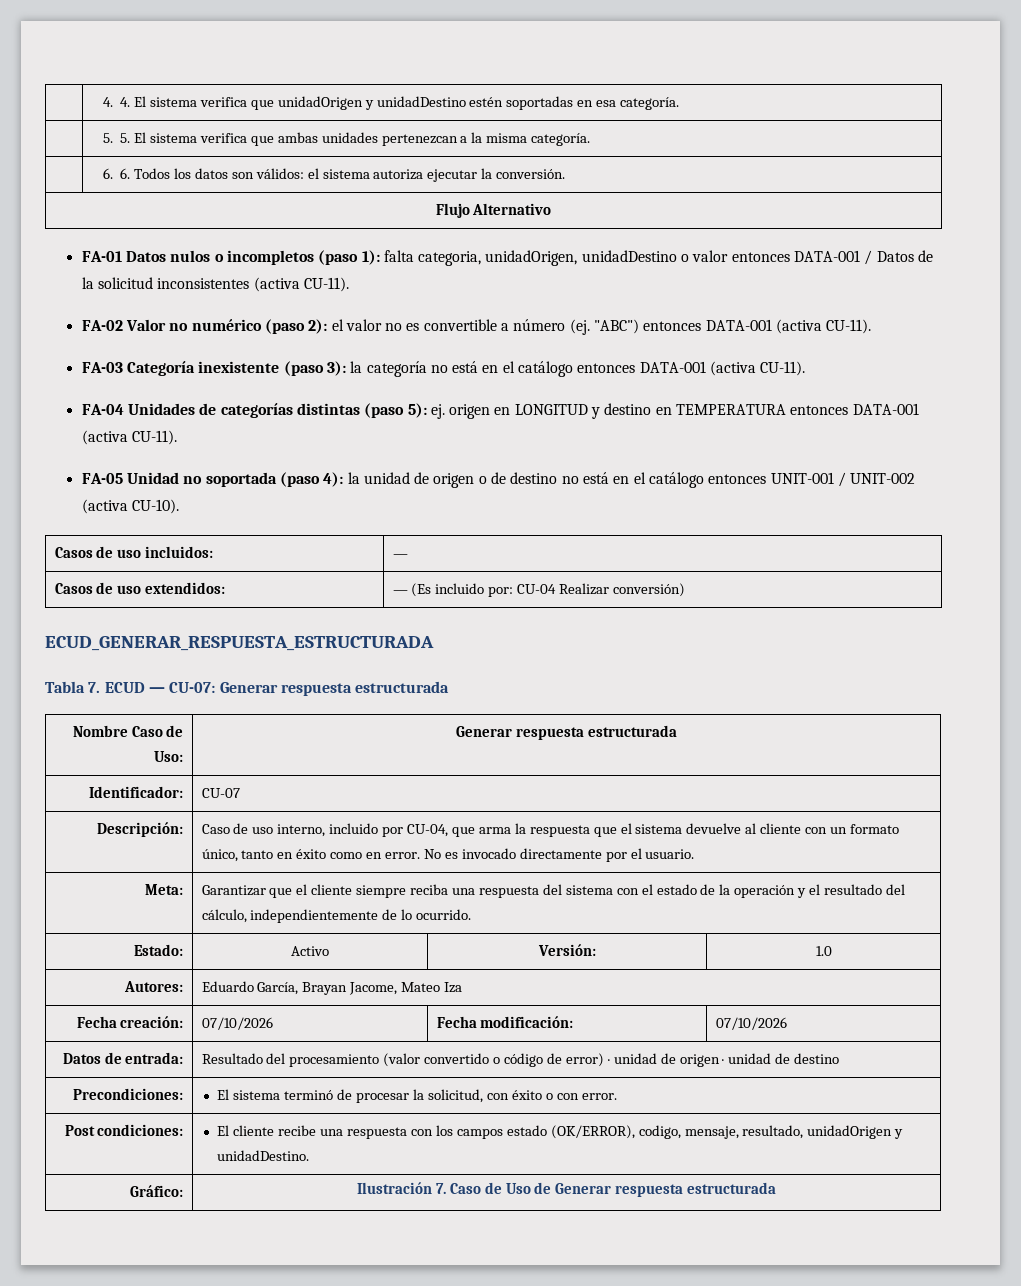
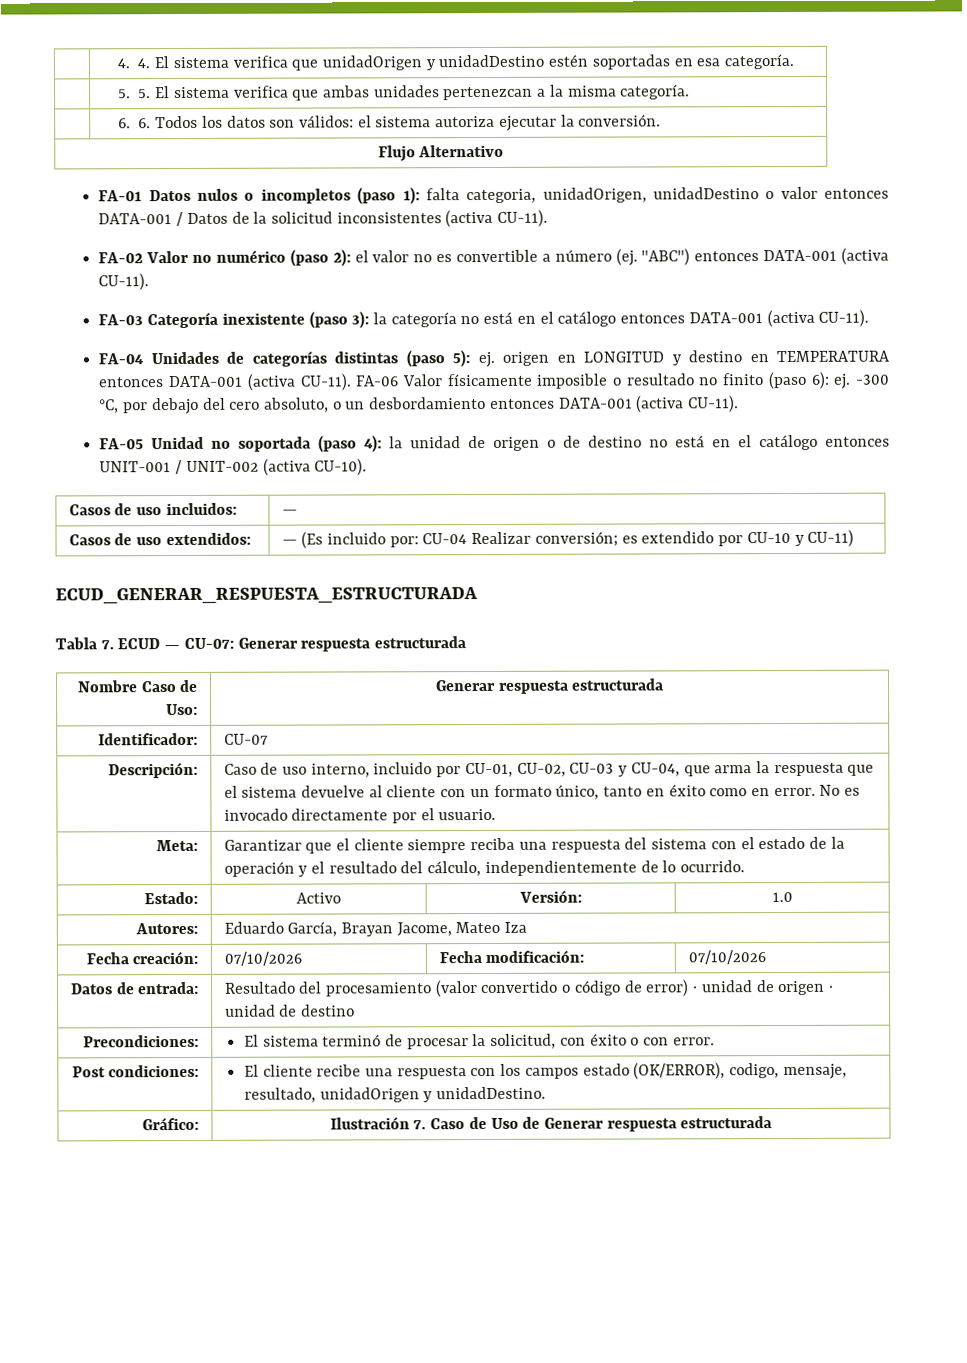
(177, 437) none -> [355,371,891,390] [99,395,740,415] FA-06 Valor físicamente imposible o resultado no finito (paso 6): ej. -300 °C, por debajo del cero absoluto, o un desbordamiento entonces DATA-001 (activa CU-11).
[613,583,686,597] conversión) -> [534,529,855,547] conversión; es extendido por CU-10 y CU-11)
(404, 832) none -> [464,762,629,778] CU-01, CU-02, CU-03 y

